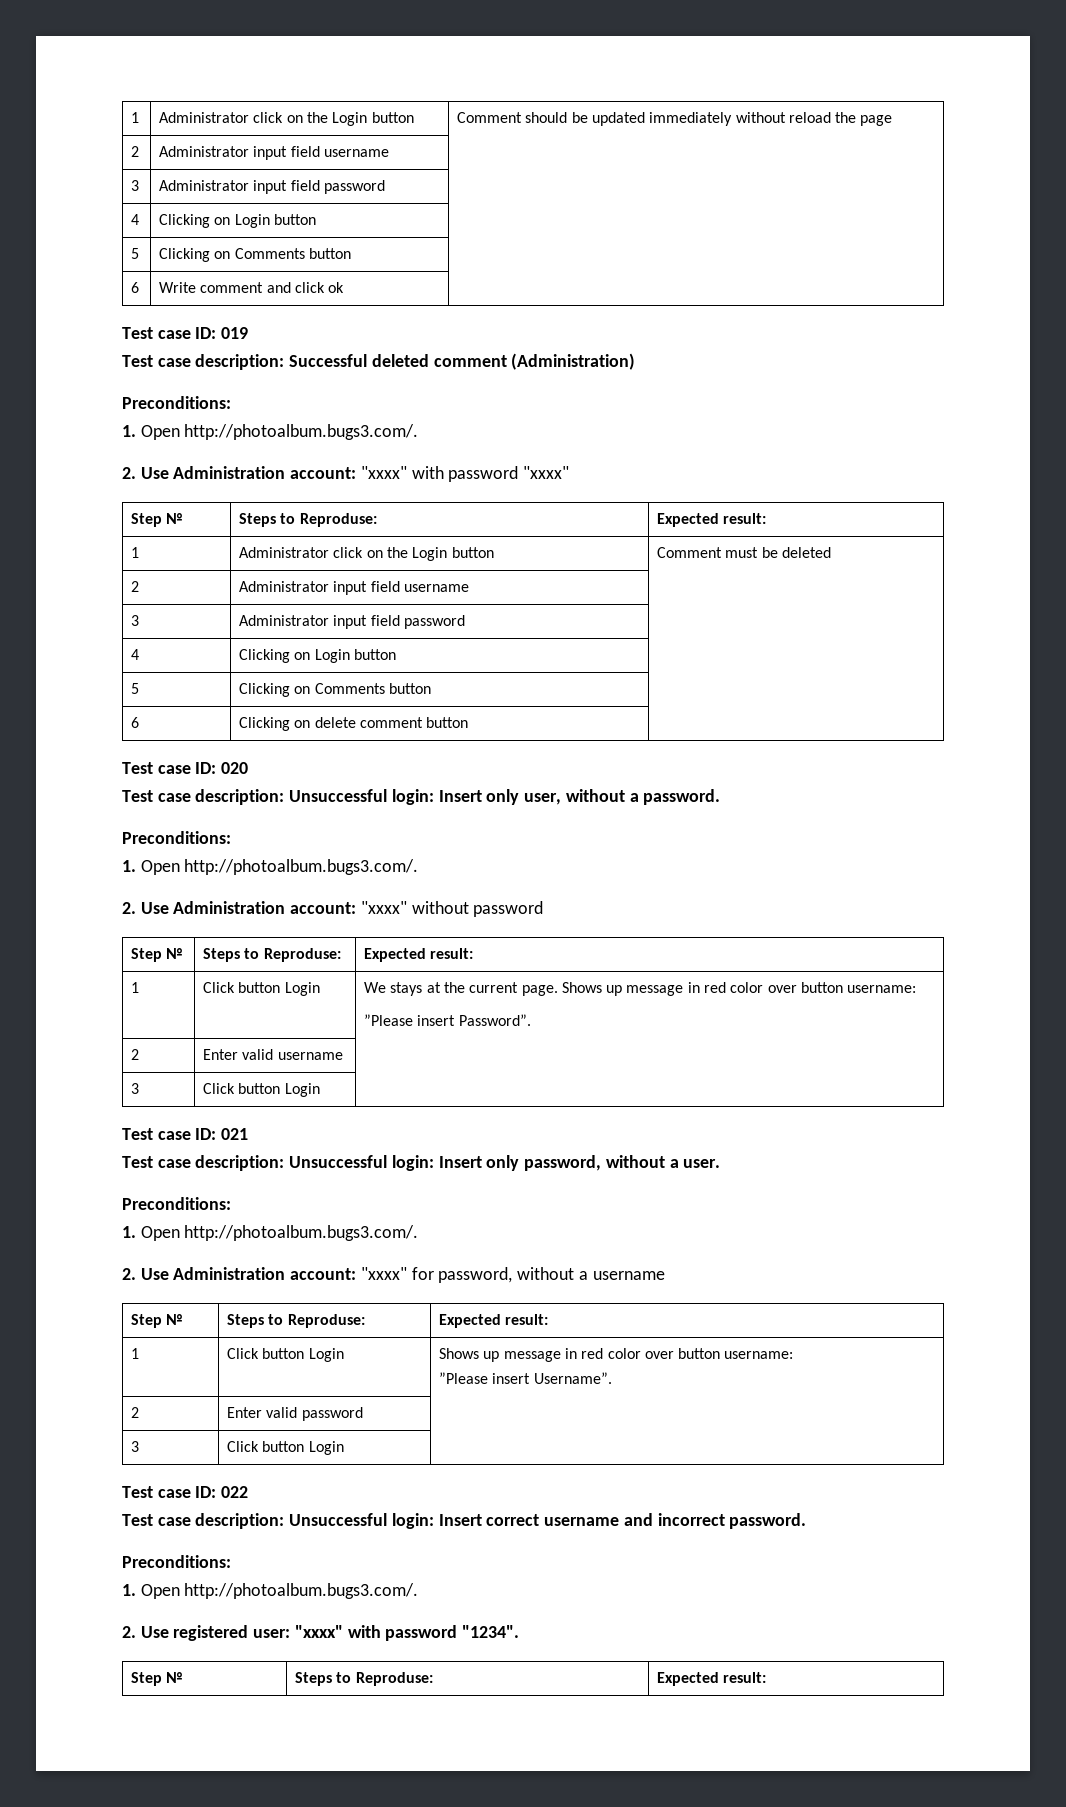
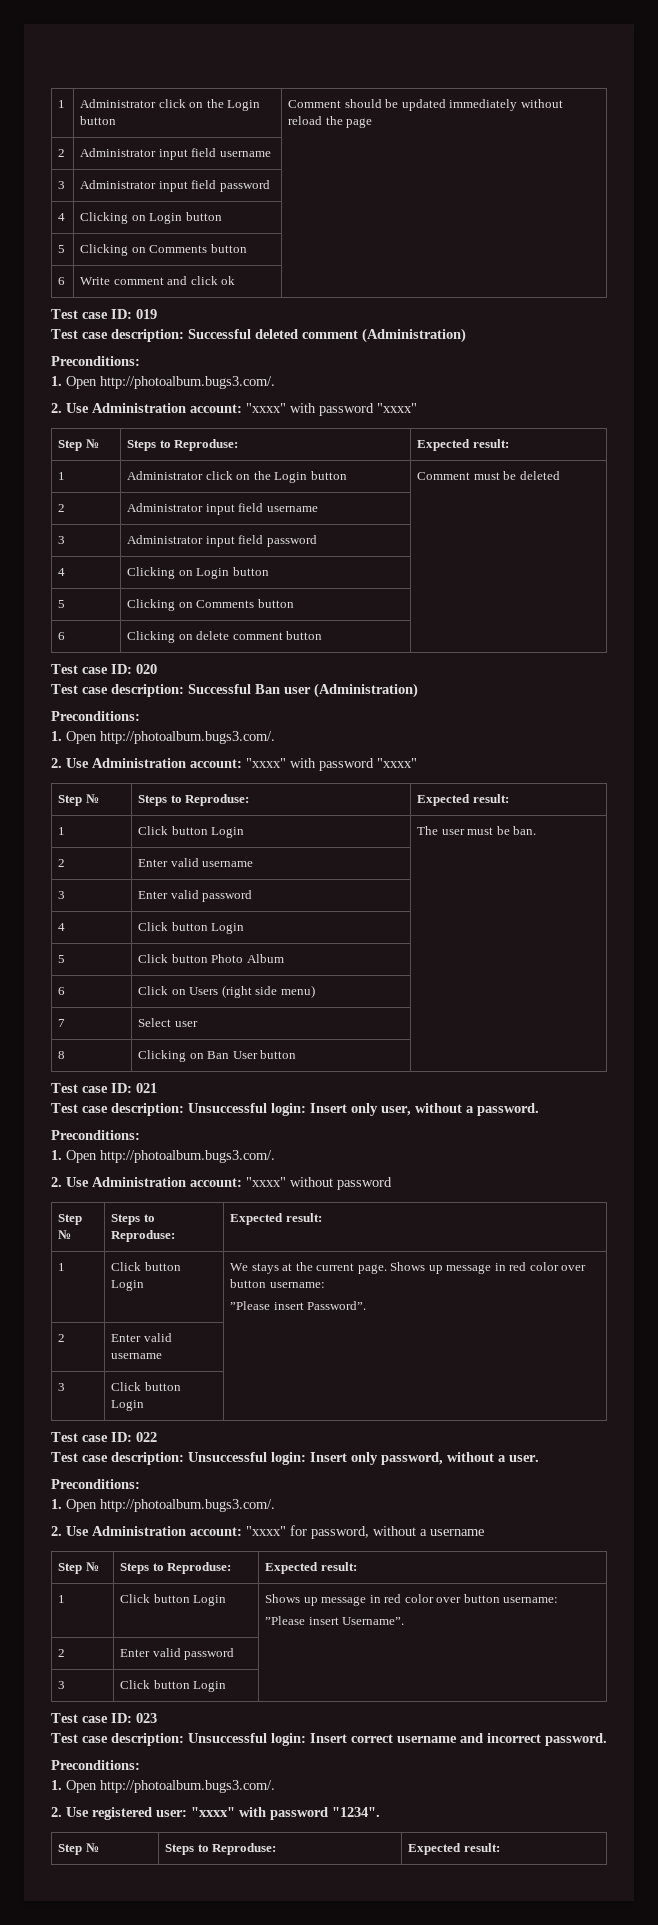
(249, 768) none -> [51,683,418,698] [51,711,140,721] [51,731,275,744] [51,758,417,771] [58,794,99,806] [138,794,250,806] [417,794,509,806] [58,827,66,835] [138,826,245,838] [417,826,537,835] [58,859,66,867] [138,858,254,867] [58,891,66,899] [138,890,253,902] [58,923,66,931] [138,922,245,934] [58,955,66,963] [138,954,284,963] [58,987,66,995] [138,985,315,998] [58,1019,66,1027] [138,1018,198,1027] [58,1051,66,1059] [138,1050,297,1062] [51,1083,157,1093] // Test case description: Successful Ban user (Administration) // Preconditions: // 1. Open http://photoalbum.bugs3.com/. // 2. Use Administration account: "xxxx" with password "xxxx" // Step № | Steps to Reproduse: | Expected result: // 1 | Click button Login | The user must be ban. // 2 | Enter valid username | // 3 | Enter valid password | // 4 | Click button Login | // 5 | Click button Photo Album | // 6 | Click on Users (right side menu) | // 7 | Select user | // 8 | Clicking on Ban User button | // Test case ID: 021
[221,1128,249,1140] 021 -> [136,1432,157,1442] 022
[221,1486,249,1498] 022 -> [136,1713,157,1723] 023

